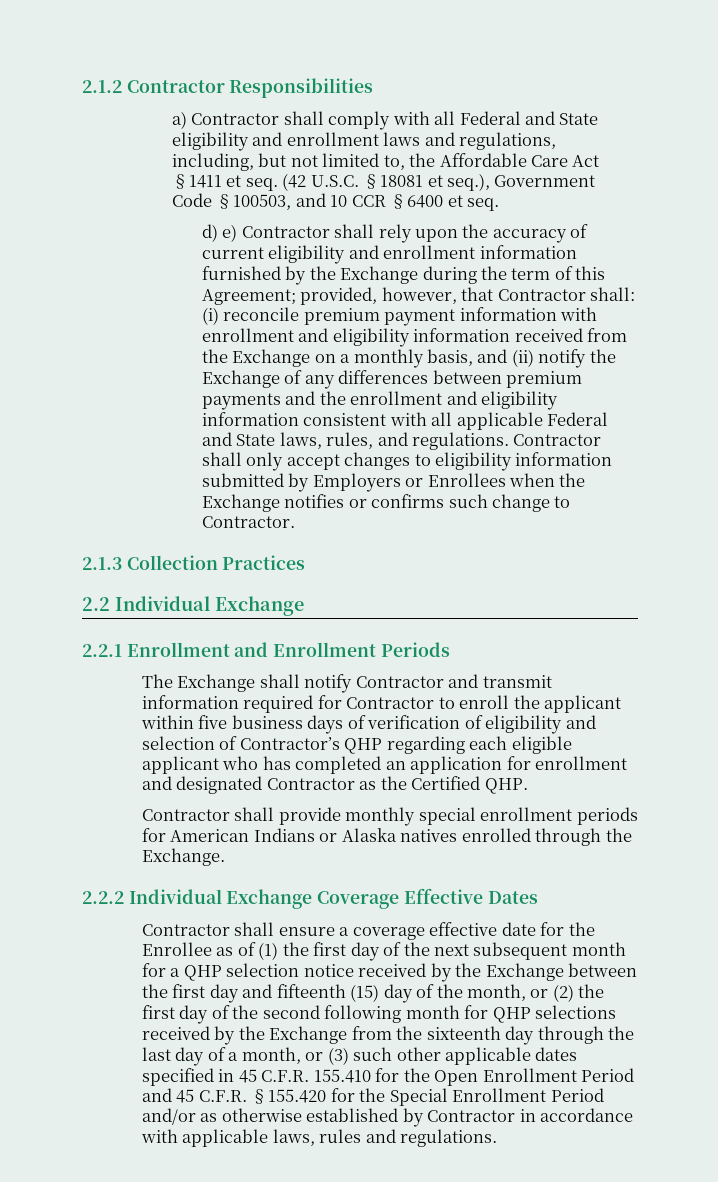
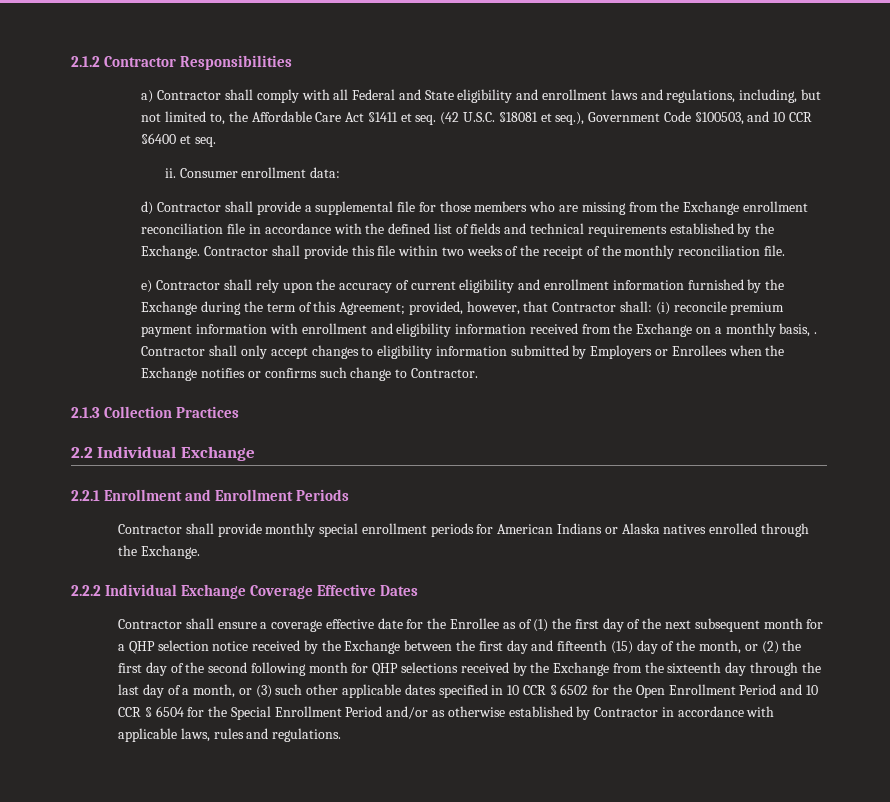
[201,224,218,242] d) -> [164,167,341,178] [141,201,808,215] [141,223,775,237] [141,245,785,259] ii. Consumer enrollment data: // d) Contractor shall provide a supplemental file for those members who are missing from the Exchange enrollment reconciliation file in accordance with the defined list of fields and technical requirements established by the Exchange. Contractor shall provide this file within two weeks of the receipt of the monthly reconciliation file. //
[477,349,616,368] [201,370,583,389] [201,391,559,410] [201,412,609,430] [201,432,510,450] and (ii) notify the Exchange of any differences between premium payments and the enrollment and eligibility information consistent with all applicable Federal and State laws, rules, and regulations. -> [814,332,818,334] .
[141,674,552,693] [141,695,622,713] [140,715,596,734] [141,736,572,754] [141,756,628,774] [141,776,528,794] // The Exchange shall notify Contractor and transmit information required for Contractor to enroll the applicant within five business days of verification of eligibility and selection of Contractor’s QHP regarding each eligible applicant who has completed an application for enrollment and designated Contractor as the Certified QHP. -> (350, 495) none
[238,1069,371,1083] 45 C.F.R. 155.410 -> [507,684,589,695] 10 CCR § 6502
[176,1089,327,1104] 45 C.F.R. §155.420 -> [805,685,818,695] [117,706,184,717] 10 CCR § 6504

